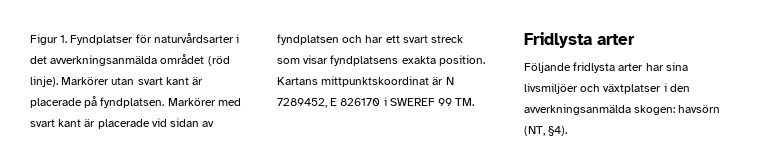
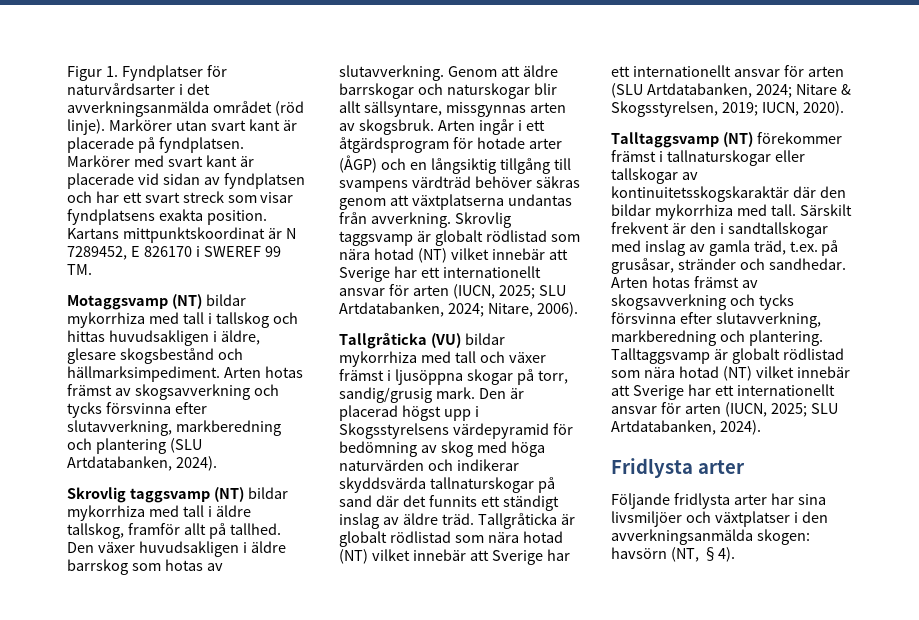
(475, 102) none -> [67,294,246,310] [67,312,298,328] [67,330,260,346] [67,348,243,364] [67,366,303,382] [67,384,279,400] [67,402,207,418] [67,420,281,436] [67,438,202,454] [67,456,217,471] [67,487,288,503] [67,505,251,521] [67,523,281,539] [67,541,286,557] [67,559,223,575] [339,65,558,81] [339,83,557,99] [339,101,566,117] [339,119,545,135] [339,137,562,153] [339,155,571,174] [339,176,580,192] [339,194,572,210] [339,212,511,228] [339,230,580,246] [339,248,568,263] [339,266,541,282] [339,284,566,299] [339,302,578,317] [339,333,505,349] [339,351,546,367] [339,369,568,385] [339,387,524,403] [339,405,479,421] [339,423,573,439] [339,441,545,457] [339,459,519,471] [339,477,555,493] [339,495,559,511] [339,513,575,529] [339,531,563,547] [339,549,570,565] [611,65,844,77] [611,83,851,98] [611,101,844,117] [611,132,842,148] [611,150,805,166] [611,168,698,184] [611,186,846,202] [611,204,852,220] [611,222,828,238] [611,240,839,256] [611,258,846,274] [611,276,758,288] [611,294,794,310] [611,312,821,328] [611,330,823,346] [611,348,844,364] [611,366,850,381] [611,384,835,400] [611,402,838,417] [611,420,761,435] // Motaggsvamp (NT) bildar mykorrhiza med tall i tallskog och hittas huvudsakligen i äldre, glesare skogsbestånd och hällmarksimpediment. Arten hotas främst av skogsavverkning och tycks försvinna efter slutavverkning, markberedning och plantering (SLU Artdatabanken, 2024). // Skrovlig taggsvamp (NT) bildar mykorrhiza med tall i äldre tallskog, framför allt på tallhed. Den växer huvudsakligen i äldre barrskog som hotas av slutavverkning. Genom att äldre barrskogar och naturskogar blir allt sällsyntare, missgynnas arten av skogsbruk. Arten ingår i ett åtgärdsprogram för hotade arter (ÅGP) och en långsiktig tillgång till svampens värdträd behöver säkras genom att växtplatserna undantas från avverkning. Skrovlig taggsvamp är globalt rödlistad som nära hotad (NT) vilket innebär att Sverige har ett internationellt ansvar för arten (IUCN, 2025; SLU Artdatabanken, 2024; Nitare, 2006). // Tallgråticka (VU) bildar mykorrhiza med tall och växer främst i ljusöppna skogar på torr, sandig/grusig mark. Den är placerad högst upp i Skogsstyrelsens värdepyramid för bedömning av skog med höga naturvärden och indikerar skyddsvärda tallnaturskogar på sand där det funnits ett ständigt inslag av äldre träd. Tallgråticka är globalt rödlistad som nära hotad (NT) vilket innebär att Sverige har ett internationellt ansvar för arten (SLU Artdatabanken, 2024; Nitare & Skogsstyrelsen, 2019; IUCN, 2020). // Talltaggsvamp (NT) förekommer främst i tallnaturskogar eller tallskogar av kontinuitetsskogskaraktär där den bildar mykorrhiza med tall. Särskilt frekvent är den i sandtallskogar med inslag av gamla träd, t.ex. på grusåsar, stränder och sandhedar. Arten hotas främst av skogsavverkning och tycks försvinna efter slutavverkning, markberedning och plantering. Talltaggsvamp är globalt rödlistad som nära hotad (NT) vilket innebär att Sverige har ett internationellt ansvar för arten (IUCN, 2025; SLU Artdatabanken, 2024).

